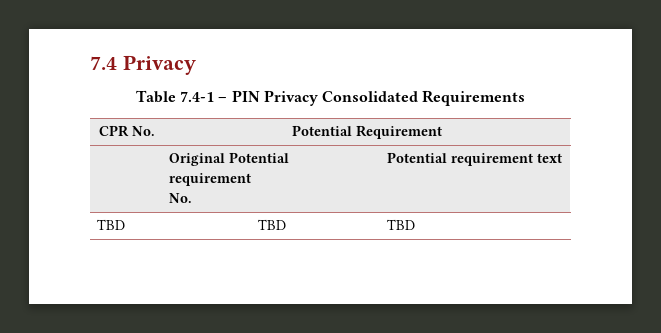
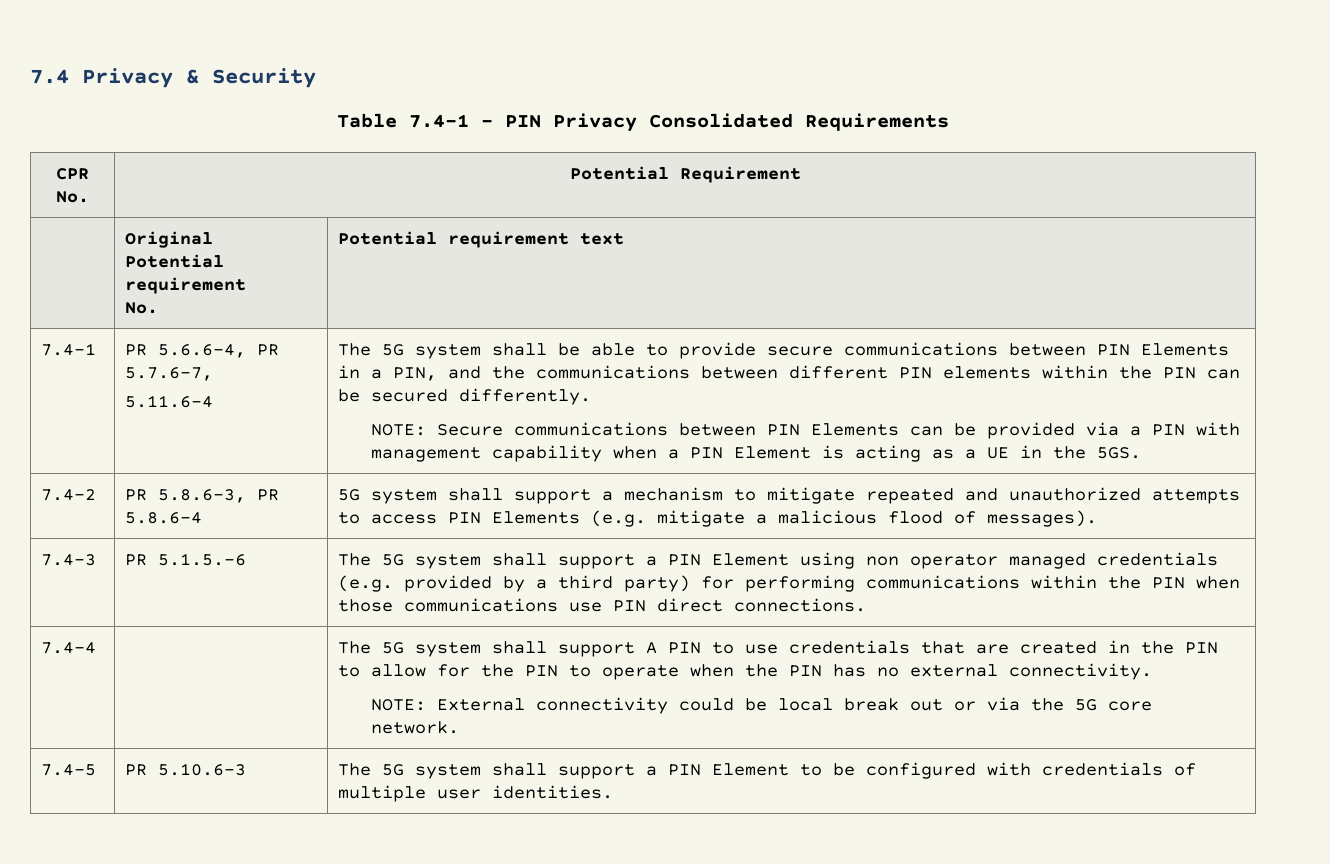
(196, 65) none -> [186,68,316,88] & Security
[97,219,126,230] [257,219,286,230] [387,219,416,230] TBD | TBD | TBD -> [41,343,97,356] [125,344,280,358] [125,367,214,381] [125,395,214,408] [338,342,1230,359] [338,365,1241,381] [338,388,592,405] [370,422,1240,439] [370,445,1141,462] [41,489,97,501] [125,489,280,503] [125,512,203,524] [338,487,1241,504] [338,510,1098,527] [41,554,97,566] [125,553,247,566] [338,552,1219,569] [338,575,1241,592] [338,598,867,612] [41,642,97,654] [338,640,1219,657] [338,663,1153,680] [370,697,1152,714] [370,721,459,734] [41,764,97,776] [125,763,247,776] [338,762,1197,779] [338,785,614,802] 7.4-1 | PR 5.6.6-4, PR 5.7.6-7, // 5.11.6-4 | The 5G system shall be able to provide secure communications between PIN Elements in a PIN, and the communications between different PIN elements within the PIN can be secured differently. // NOTE: Secure communications between PIN Elements can be provided via a PIN with management capability when a PIN Element is acting as a UE in the 5GS. // 7.4-2 | PR 5.8.6-3, PR 5.8.6-4 | 5G system shall support a mechanism to mitigate repeated and unauthorized attempts to access PIN Elements (e.g. mitigate a malicious flood of messages). // 7.4-3 | PR 5.1.5.-6 | The 5G system shall support a PIN Element using non operator managed credentials (e.g. provided by a third party) for performing communications within the PIN when those communications use PIN direct connections. // 7.4-4 | | The 5G system shall support A PIN to use credentials that are created in the PIN to allow for the PIN to operate when the PIN has no external connectivity. // NOTE: External connectivity could be local break out or via the 5G core network. // 7.4-5 | PR 5.10.6-3 | The 5G system shall support a PIN Element to be configured with credentials of multiple user identities.

